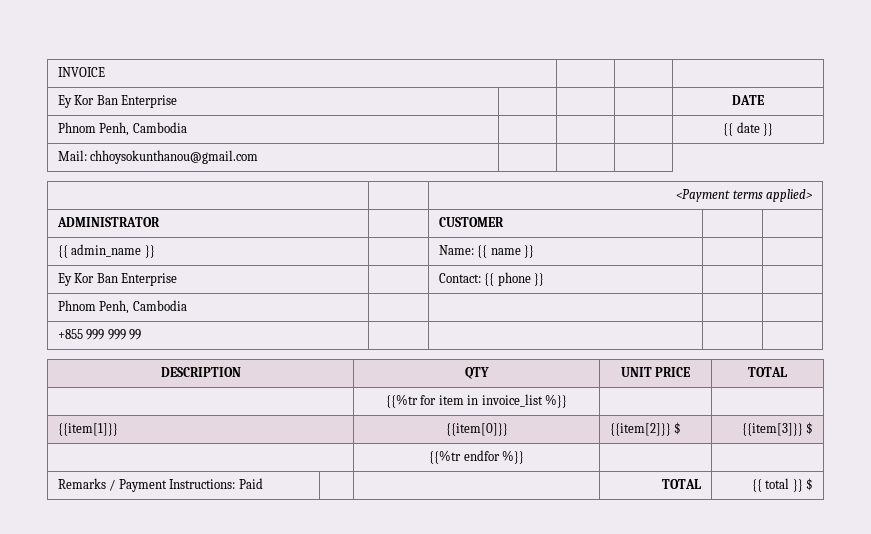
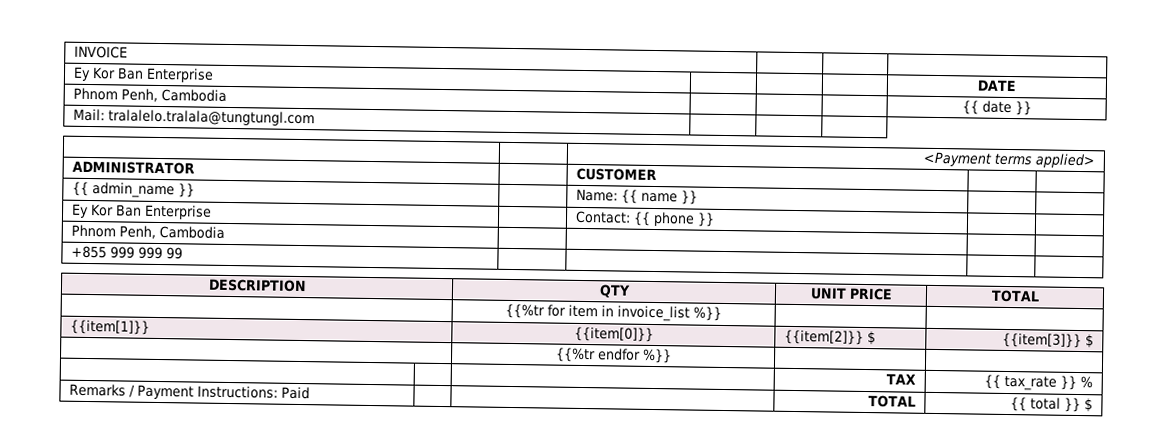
[90,150,259,164] chhoysokunthanou@gmail.com -> [108,109,316,127] tralalelo.tralala@tungtungl.com
(525, 457) none -> [886,373,917,385] [983,374,1093,391] // | | | TAX | {{ tax_rate }} %

